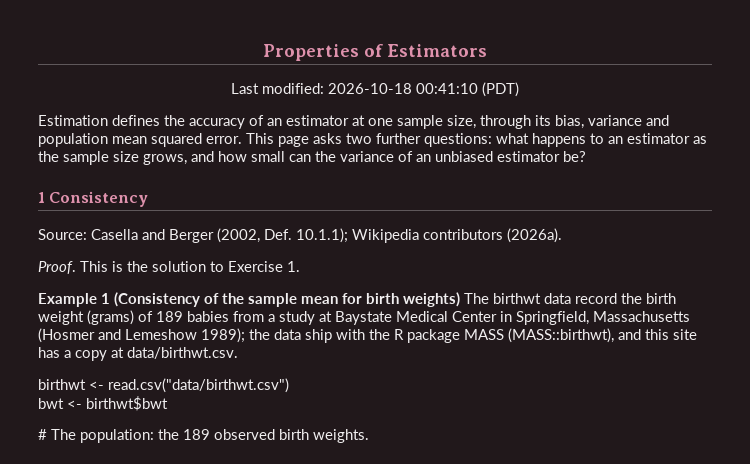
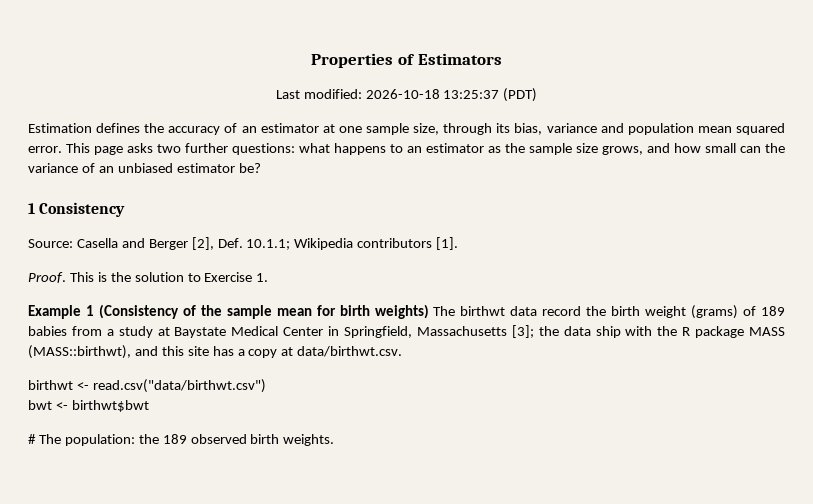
[416,83,478,94] 00:41:10 -> [443,90,500,99] 13:25:37
[217,228,348,243] (2002, Def. 10.1.1); -> [191,237,291,250] [2], Def. 10.1.1;
[507,228,562,243] (2026a). -> [436,237,459,250] [1].
[38,328,245,343] (Hosmer and Lemeshow 1989); -> [511,325,534,338] [3];

